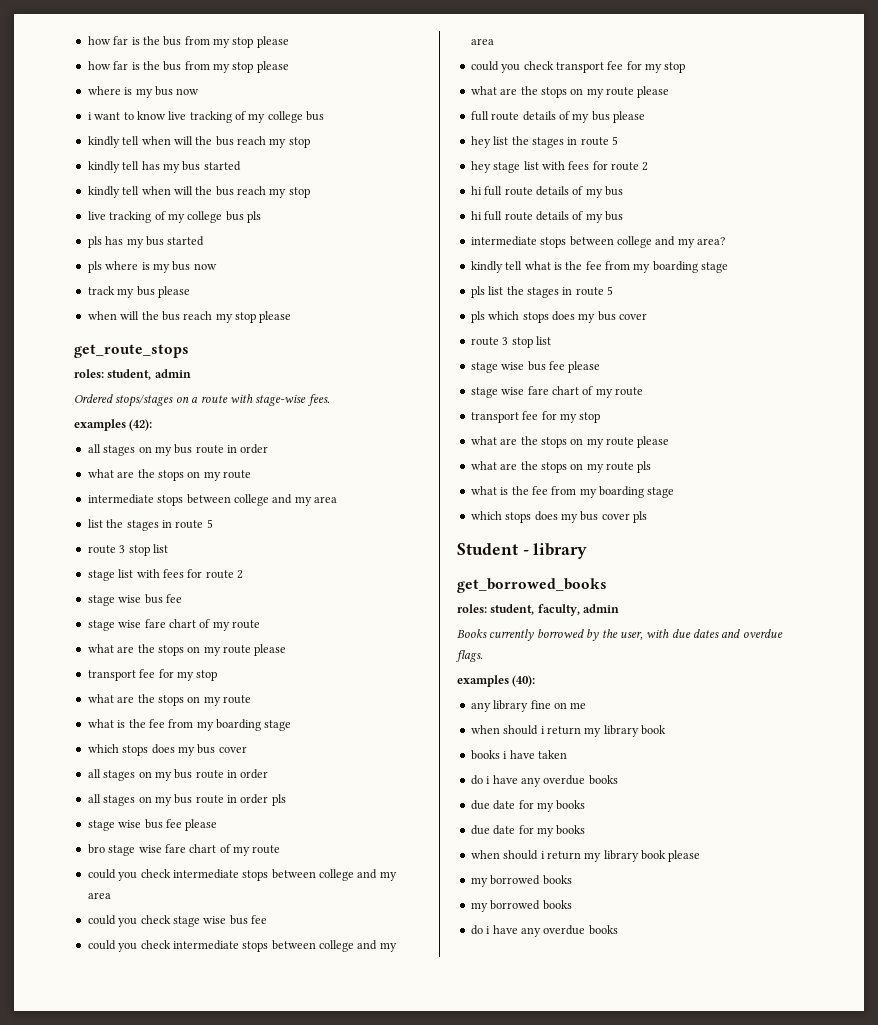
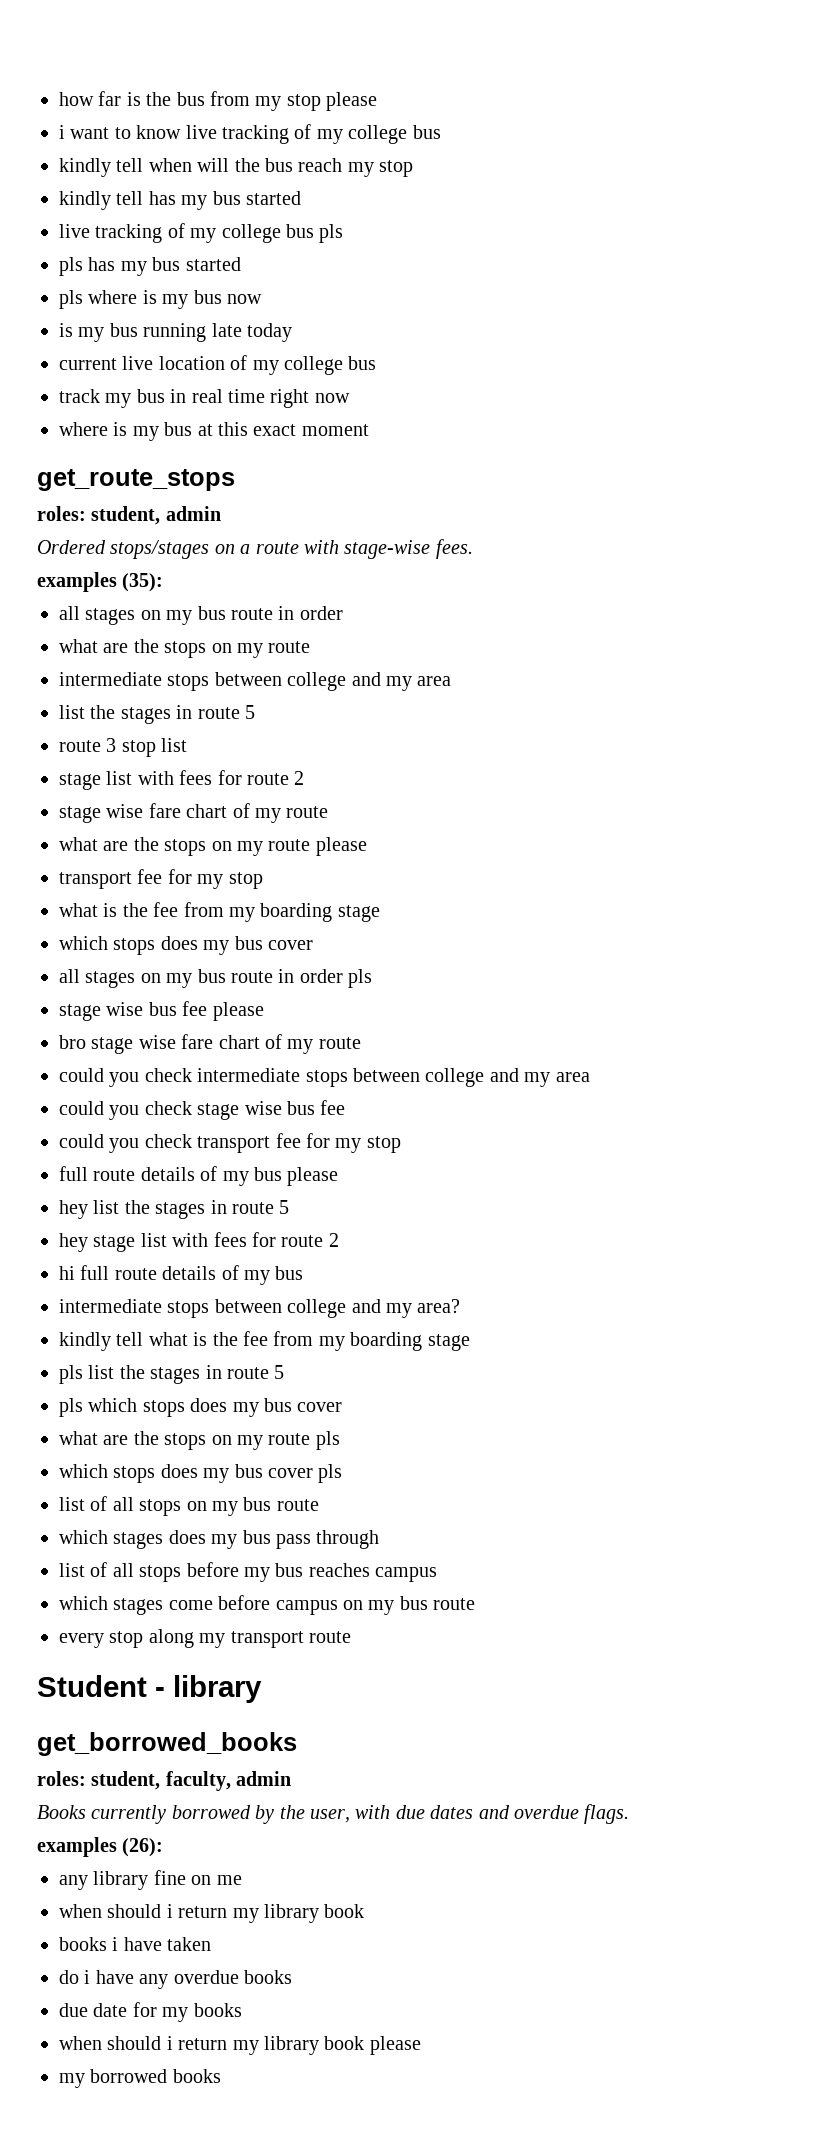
[87,36,289,48] [87,61,289,73] [87,86,200,98] how far is the bus from my stop please // how far is the bus from my stop please // where is my bus now -> [59,91,378,111] how far is the bus from my stop please
[87,186,310,198] // kindly tell when will the bus reach my stop -> (301, 198) none
[87,286,190,298] [87,311,292,323] track my bus please // when will the bus reach my stop please -> [59,323,292,342] [59,355,377,375] [59,389,350,408] [59,422,369,441] is my bus running late today // current live location of my college bus // track my bus in real time right now // where is my bus at this exact moment
[129,419,153,431] (42): -> [122,573,164,592] (35):
[87,594,182,606] // stage wise bus fee -> (305, 778) none
[87,694,251,706] // what are the stops on my route -> (263, 880) none
[87,794,269,806] // all stages on my bus route in order -> (343, 976) none
[87,940,397,952] [470,38,494,45] // could you check intermediate stops between college and my area -> (346, 1107) none
[470,86,670,98] // what are the stops on my route please -> (401, 1144) none
[470,211,623,223] // hi full route details of my bus -> (304, 1273) none
[470,336,551,348] [470,361,601,373] [470,386,643,398] [470,411,601,423] [470,436,670,448] // route 3 stop list // stage wise bus fee please // stage wise fare chart of my route // transport fee for my stop // what are the stops on my route please -> (343, 1407) none
[470,486,675,498] // what is the fee from my boarding stage -> (340, 1440) none
(647, 517) none -> [59,1496,319,1516] [59,1530,380,1549] [59,1562,438,1582] [59,1595,476,1615] [59,1629,351,1648] // list of all stops on my bus route // which stages does my bus pass through // list of all stops before my bus reaches campus // which stages come before campus on my bus route // every stop along my transport route
[512,675,536,687] (40): -> [122,1838,164,1857] (26):
[470,825,586,837] // due date for my books -> (242, 2010) none
[470,900,572,912] [470,925,618,937] // my borrowed books // do i have any overdue books -> (221, 2076) none

